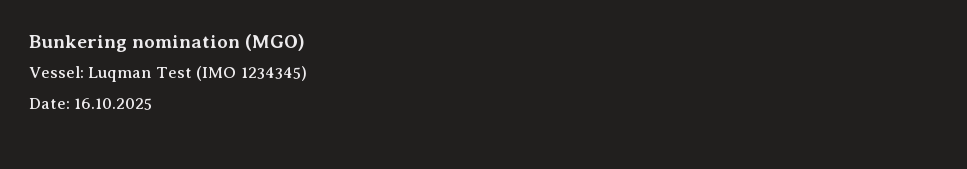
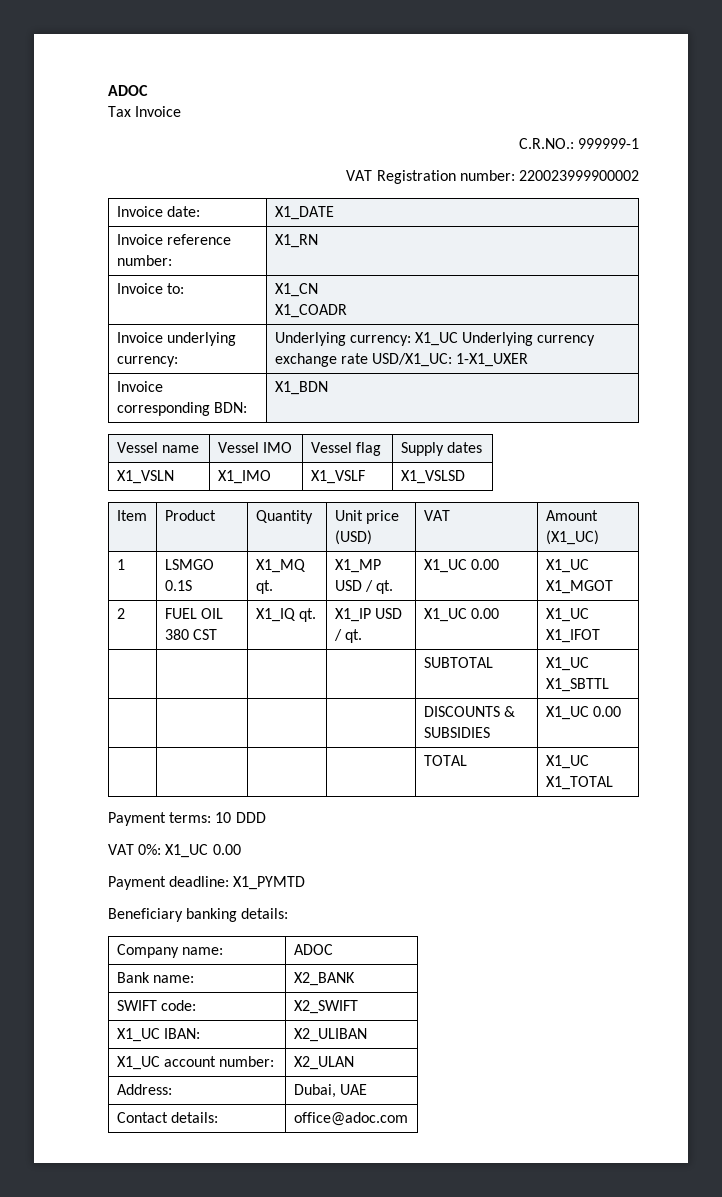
[29,34,306,52] [29,66,307,82] [29,98,153,110] Bunkering nomination (MGO) // Vessel: Luqman Test (IMO 1234345) // Date: 16.10.2025 -> [108,85,148,96] [108,106,182,117] [518,138,639,149] [346,170,639,184] [116,206,200,217] [274,206,334,220] [116,234,231,245] [116,255,172,266] [274,234,318,248] [116,283,184,294] [274,283,318,297] [274,304,347,318] [116,332,236,346] [116,356,178,367] [274,332,596,346] [274,353,529,367] [116,381,163,392] [116,402,247,416] [274,381,328,395] [116,442,199,453] [217,442,292,453] [310,442,381,456] [400,442,482,456] [116,470,174,484] [217,470,271,484] [310,470,365,484] [400,470,465,484] [116,510,147,521] [164,510,216,521] [255,510,313,524] [334,510,399,524] [334,530,372,545] [423,510,450,521] [545,510,598,521] [545,530,599,545] [116,559,125,570] [164,559,214,570] [164,580,192,591] [255,559,306,573] [255,580,273,594] [334,559,381,573] [334,580,393,594] [423,559,499,573] [545,559,589,573] [545,580,613,594] [116,608,125,619] [164,608,223,619] [164,629,217,640] [255,608,316,622] [334,608,402,622] [333,629,362,643] [423,608,499,622] [545,608,589,622] [545,629,600,643] [423,657,493,668] [545,657,589,671] [545,678,609,692] [423,706,515,717] [423,727,490,738] [545,706,621,720] [423,755,467,766] [545,755,589,769] [545,776,613,790] [108,812,266,826] [108,844,241,858] [108,876,306,890] [108,908,289,922] [116,944,223,958] [293,944,333,955] [116,972,194,983] [293,972,355,986] [116,1000,196,1011] [293,1000,358,1014] [116,1028,200,1042] [293,1028,367,1042] [116,1056,274,1070] [293,1056,354,1070] [116,1084,172,1095] [293,1084,367,1098] [116,1112,218,1123] [293,1112,408,1126] ADOC // Tax Invoice // C.R.NO.: 999999-1 // VAT Registration number: 220023999900002 // Invoice date: | X1_DATE // Invoice reference number: | X1_RN // Invoice to: | X1_CN // X1_COADR // Invoice underlying currency: | Underlying currency: X1_UC Underlying currency exchange rate USD/X1_UC: 1-X1_UXER // Invoice corresponding BDN: | X1_BDN // Vessel name | Vessel IMO | Vessel flag | Supply dates // X1_VSLN | X1_IMO | X1_VSLF | X1_VSLSD // Item | Product | Quantity | Unit price (USD) | VAT | Amount (X1_UC) // 1 | LSMGO 0.1S | X1_MQ qt. | X1_MP USD / qt. | X1_UC 0.00 | X1_UC X1_MGOT // 2 | FUEL OIL 380 CST | X1_IQ qt. | X1_IP USD / qt. | X1_UC 0.00 | X1_UC X1_IFOT // | | | | SUBTOTAL | X1_UC X1_SBTTL // | | | | DISCOUNTS & SUBSIDIES | X1_UC 0.00 // | | | | TOTAL | X1_UC X1_TOTAL // Payment terms: 10 DDD // VAT 0%: X1_UC 0.00 // Payment deadline: X1_PYMTD // Beneficiary banking details: // Company name: | ADOC // Bank name: | X2_BANK // SWIFT code: | X2_SWIFT // X1_UC IBAN: | X2_ULIBAN // X1_UC account number: | X2_ULAN // Address: | Dubai, UAE // Contact details: | office@adoc.com

